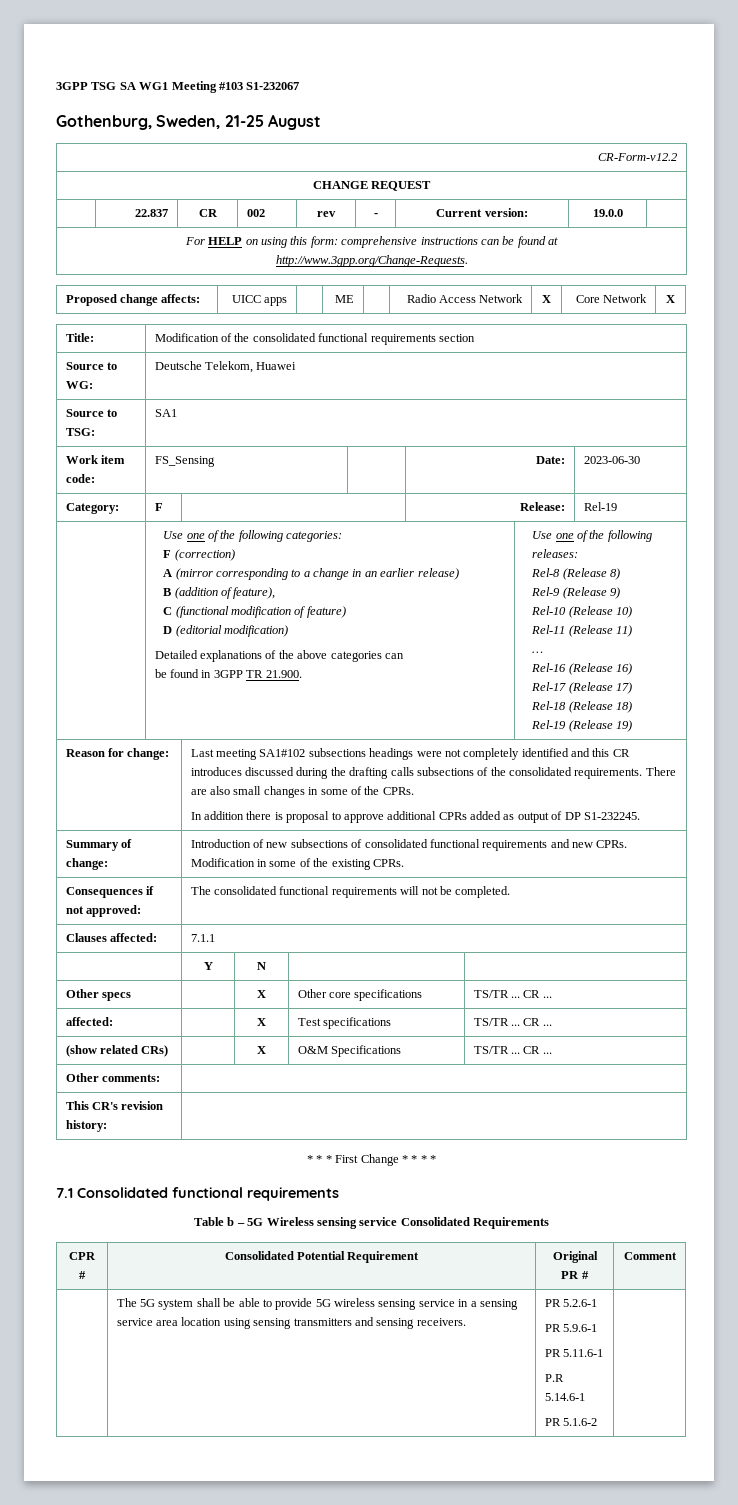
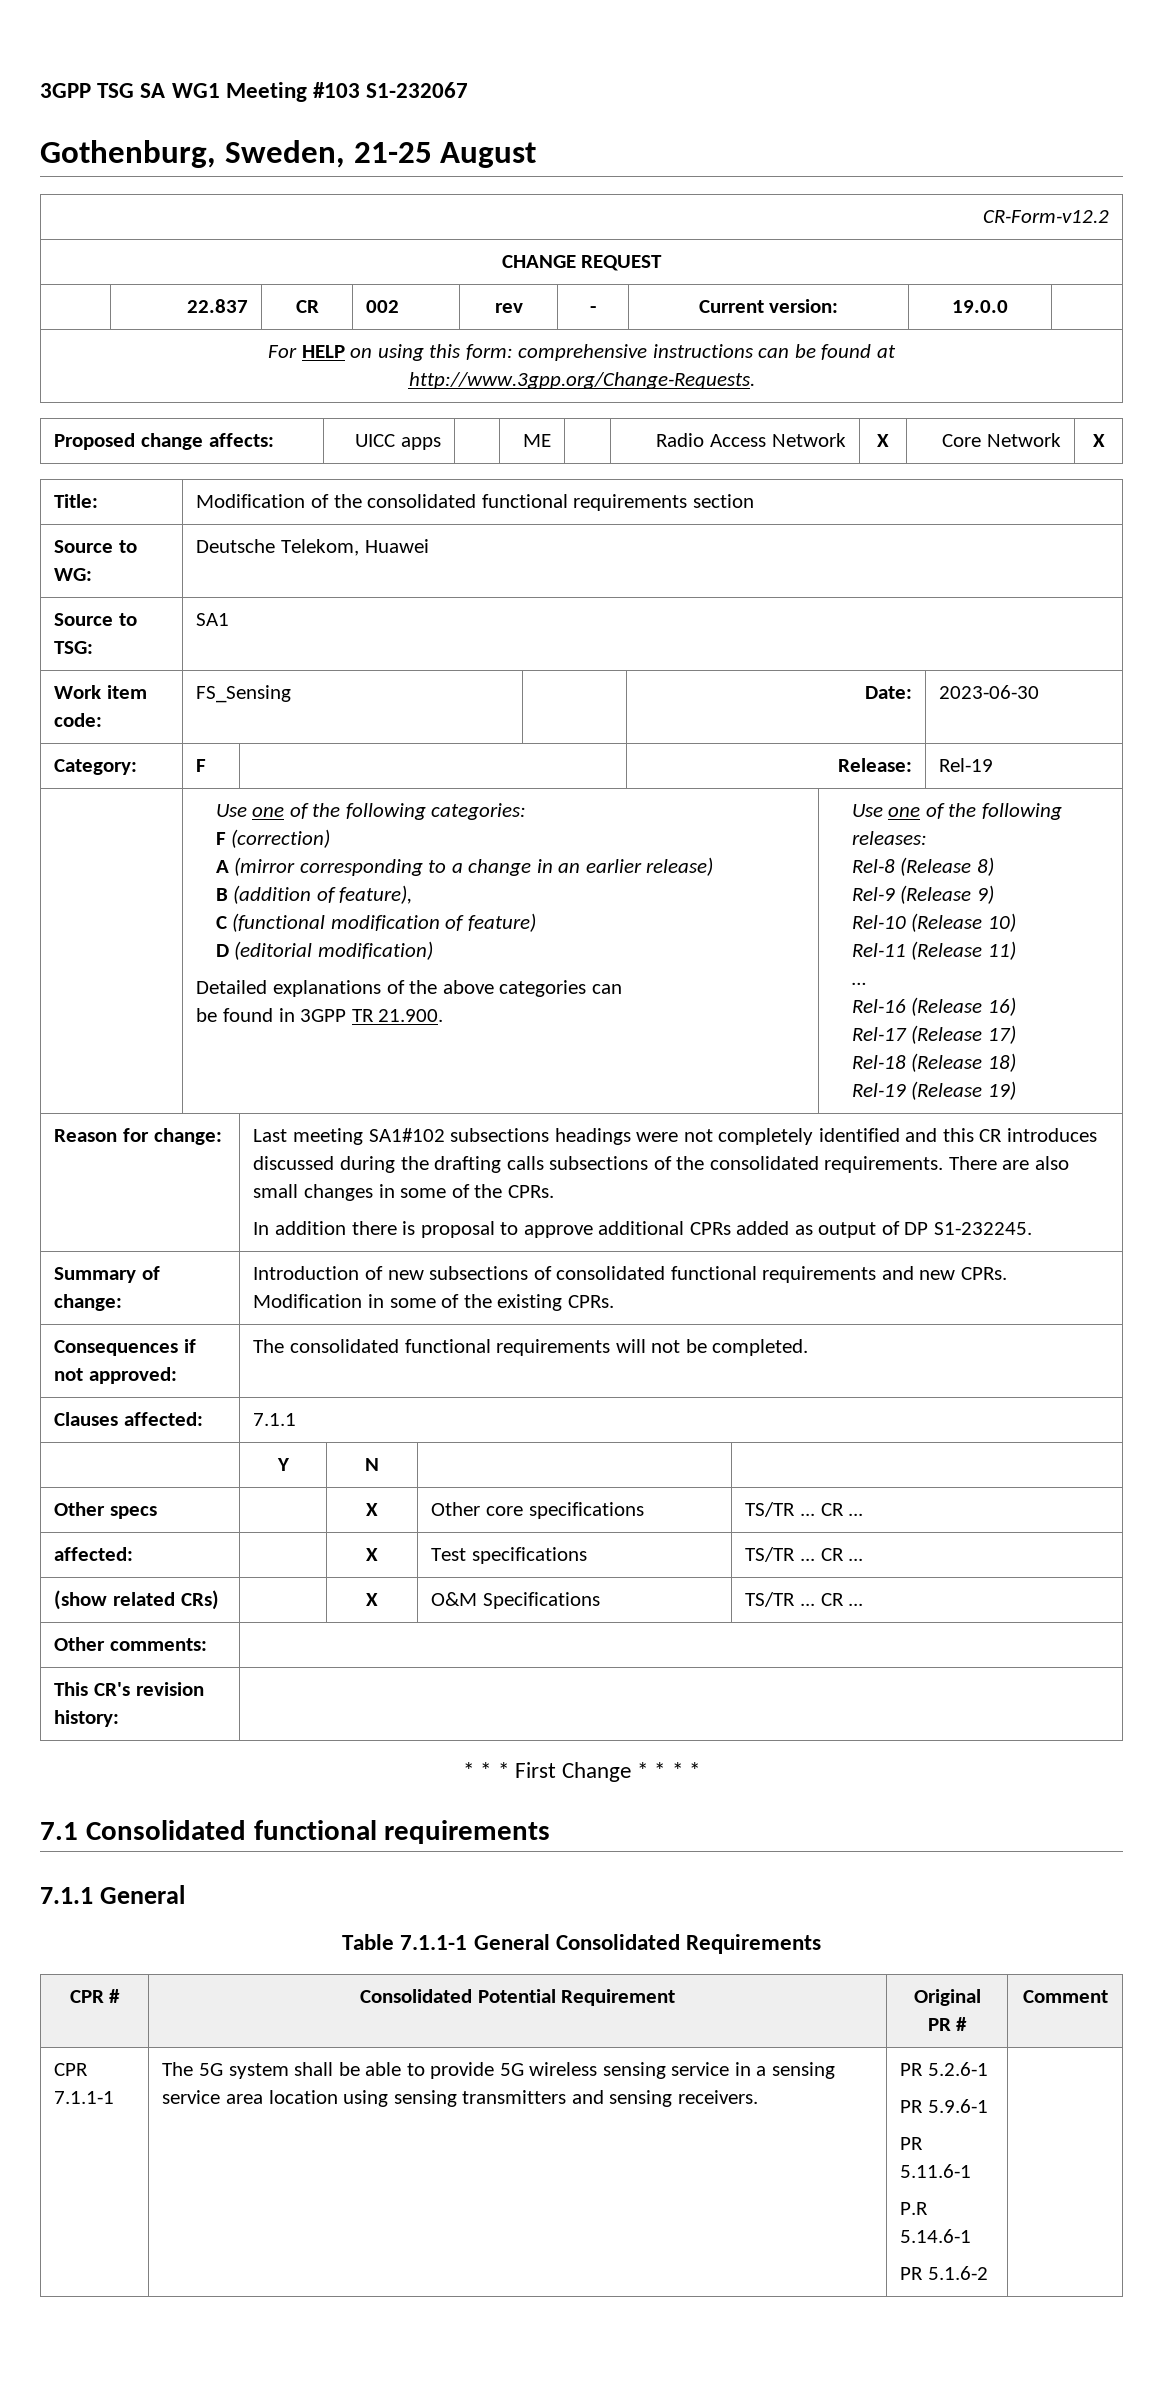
(339, 1194) none -> [40,1885,186,1904] // 7.1.1 General
[227,1217,398,1229] b – 5G Wireless sensing service -> [400,1934,550,1950] 7.1.1-1 General
(677, 1256) none -> [54,2063,89,2076] [54,2091,115,2104] CPR 7.1.1-1

